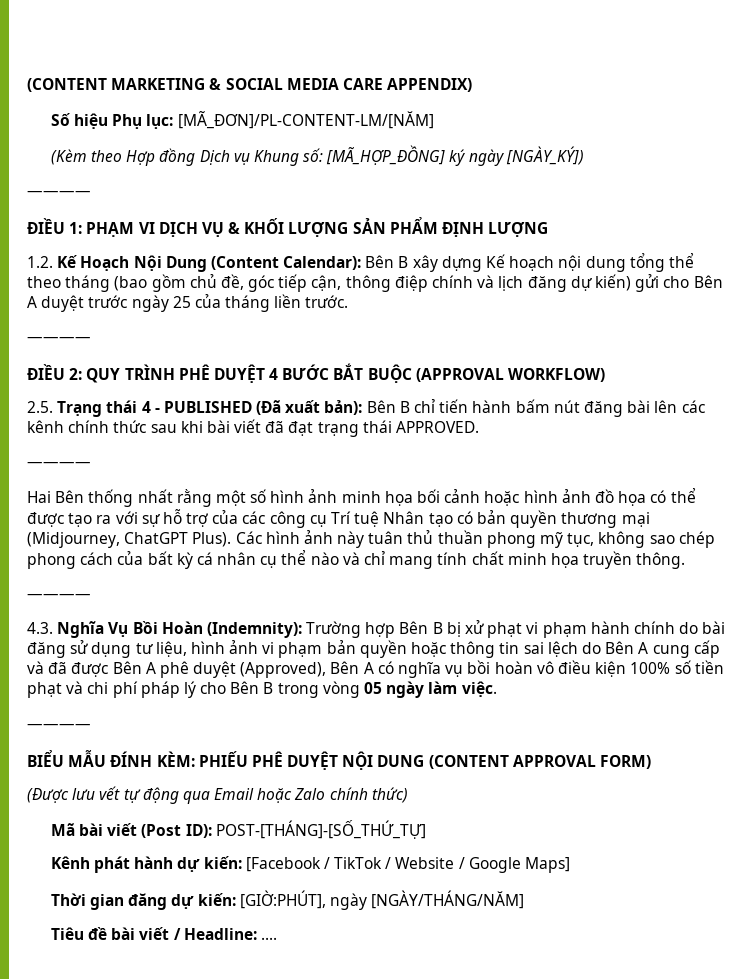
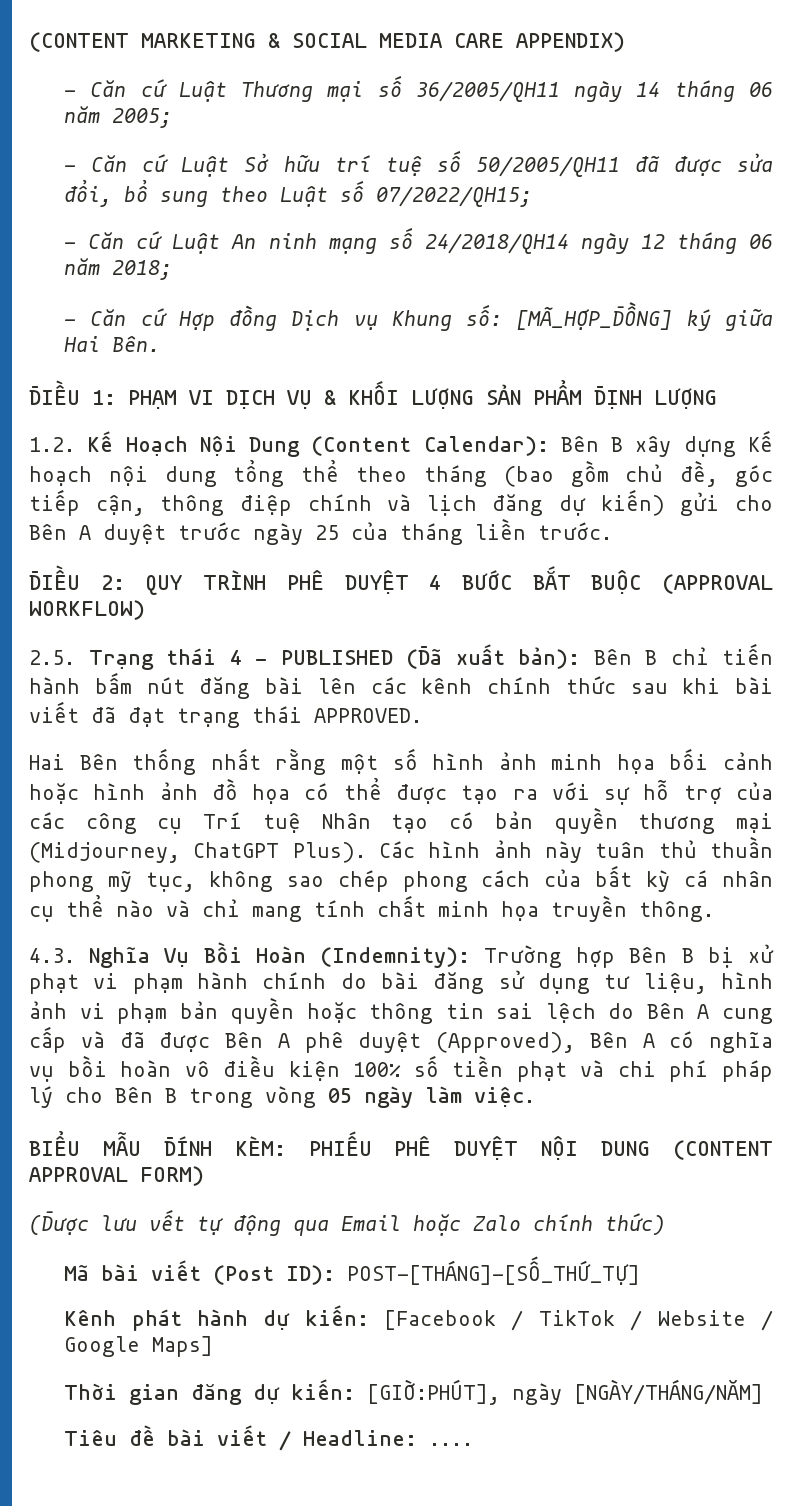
[50,111,434,129] [50,149,123,165] Số hiệu Phụ lục: [MÃ_ĐƠN]/PL-CONTENT-LM/[NĂM] // (Kèm theo -> [64,75,774,102] [64,106,173,128] [64,150,774,177] [64,179,533,207] [64,227,774,254] [64,258,173,280] [64,308,168,326] - Căn cứ Luật Thương mại số 36/2005/QH11 ngày 14 tháng 06 năm 2005; // - Căn cứ Luật Sở hữu trí tuệ số 50/2005/QH11 đã được sửa đổi, bổ sung theo Luật số 07/2022/QH15; // - Căn cứ Luật An ninh mạng số 24/2018/QH14 ngày 12 tháng 06 năm 2018; // - Căn cứ
[468,146,584,166] [27,191,91,196] ngày [NGÀY_KÝ]) // ―――― -> [725,308,774,331] [64,336,161,352] giữa Hai Bên.
[27,337,91,342] // ―――― -> (612, 531) none
[27,462,91,467] // ―――― -> (422, 715) none
[27,594,91,599] // ―――― -> (714, 911) none
[27,724,91,729] // ―――― -> (535, 1097) none

